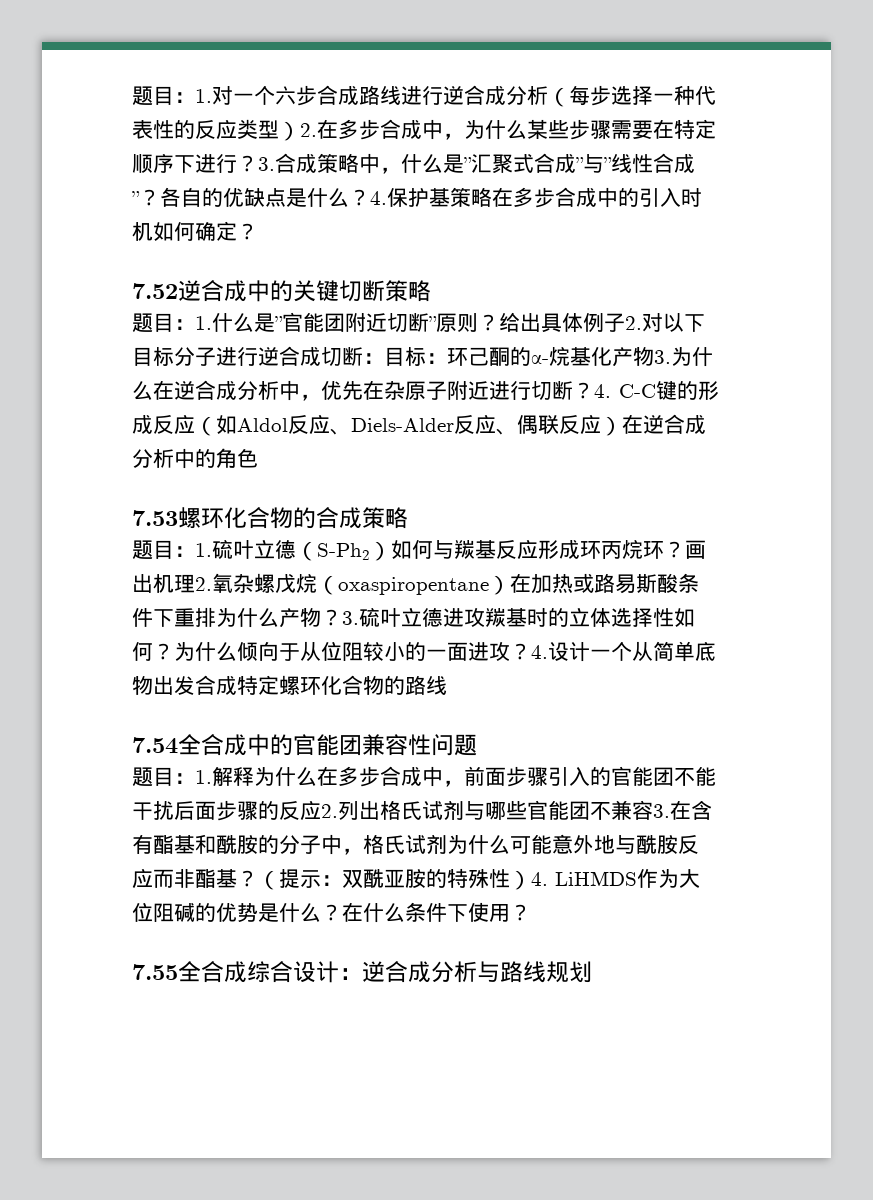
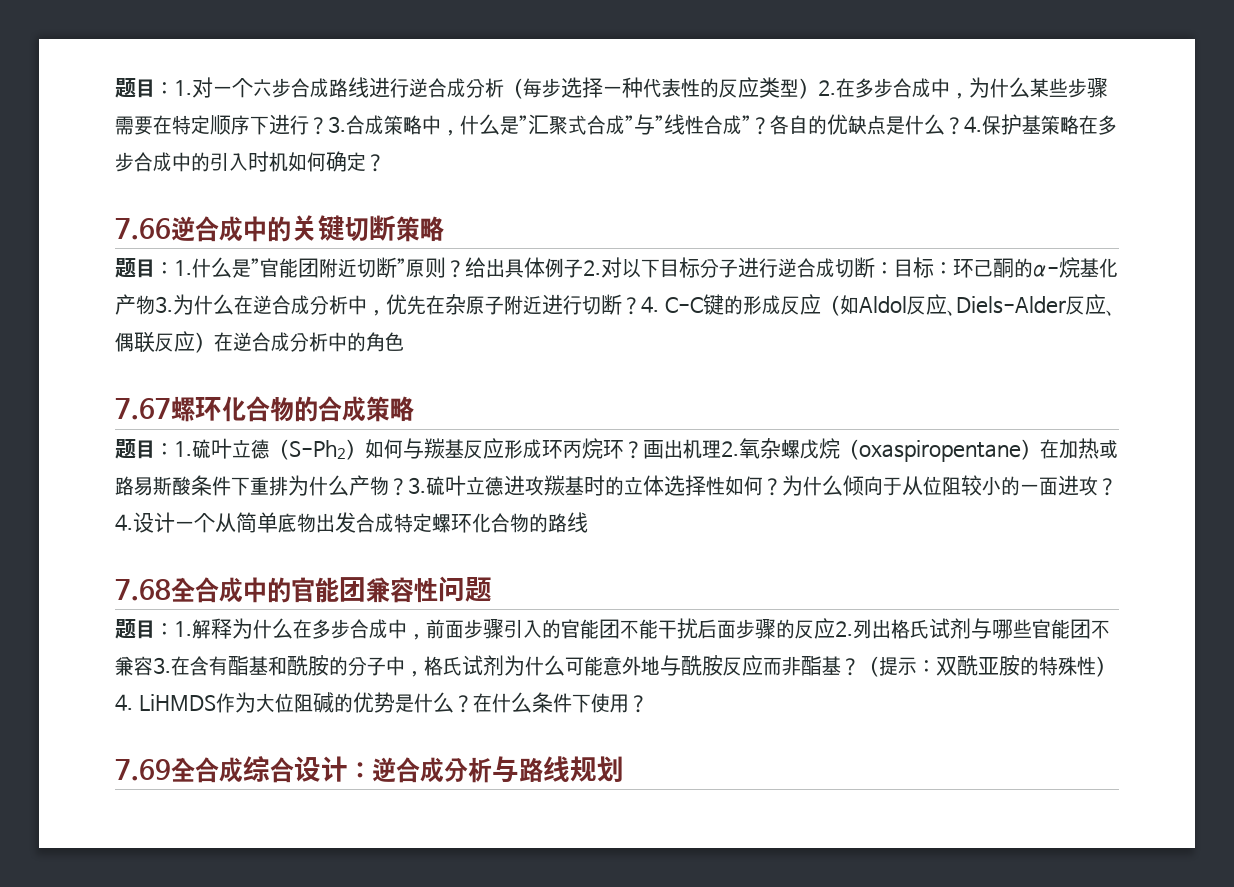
[132,283,178,299] 7.52 -> [115,218,171,240] 7.66
[132,510,178,526] 7.53 -> [115,398,171,420] 7.67
[132,737,178,754] 7.54 -> [115,579,171,601] 7.68
[132,964,178,980] 7.55 -> [115,759,171,781] 7.69

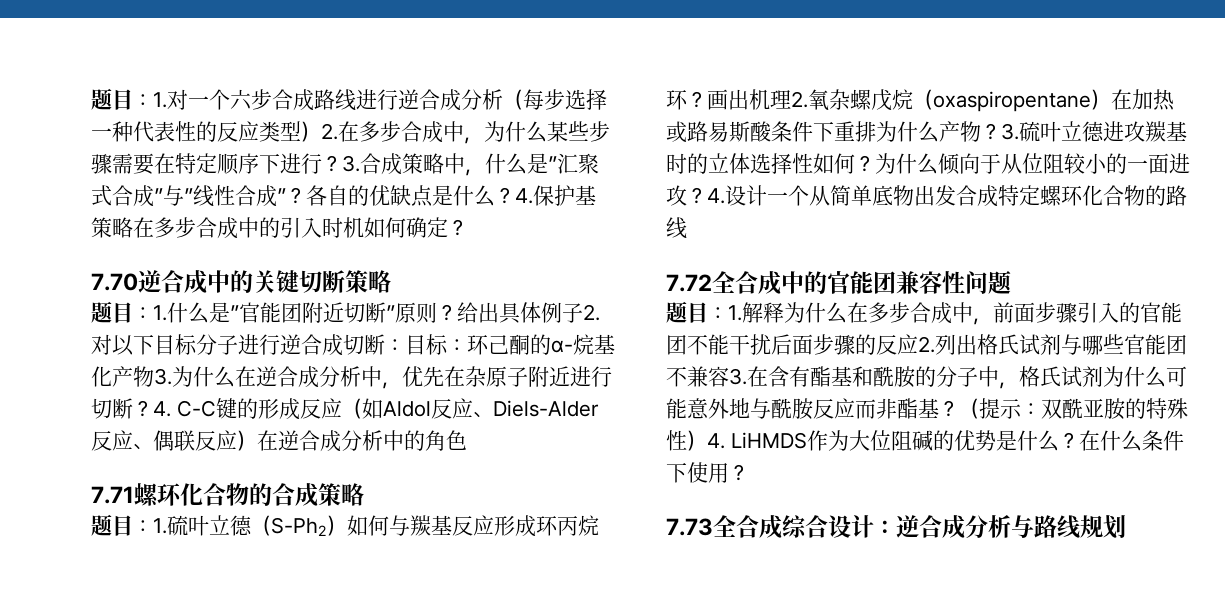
[115,218,171,240] 7.66 -> [91,273,138,291] 7.70
[115,398,171,420] 7.67 -> [91,486,134,504] 7.71
[115,579,171,601] 7.68 -> [666,274,712,292] 7.72
[115,759,171,781] 7.69 -> [666,518,713,536] 7.73

